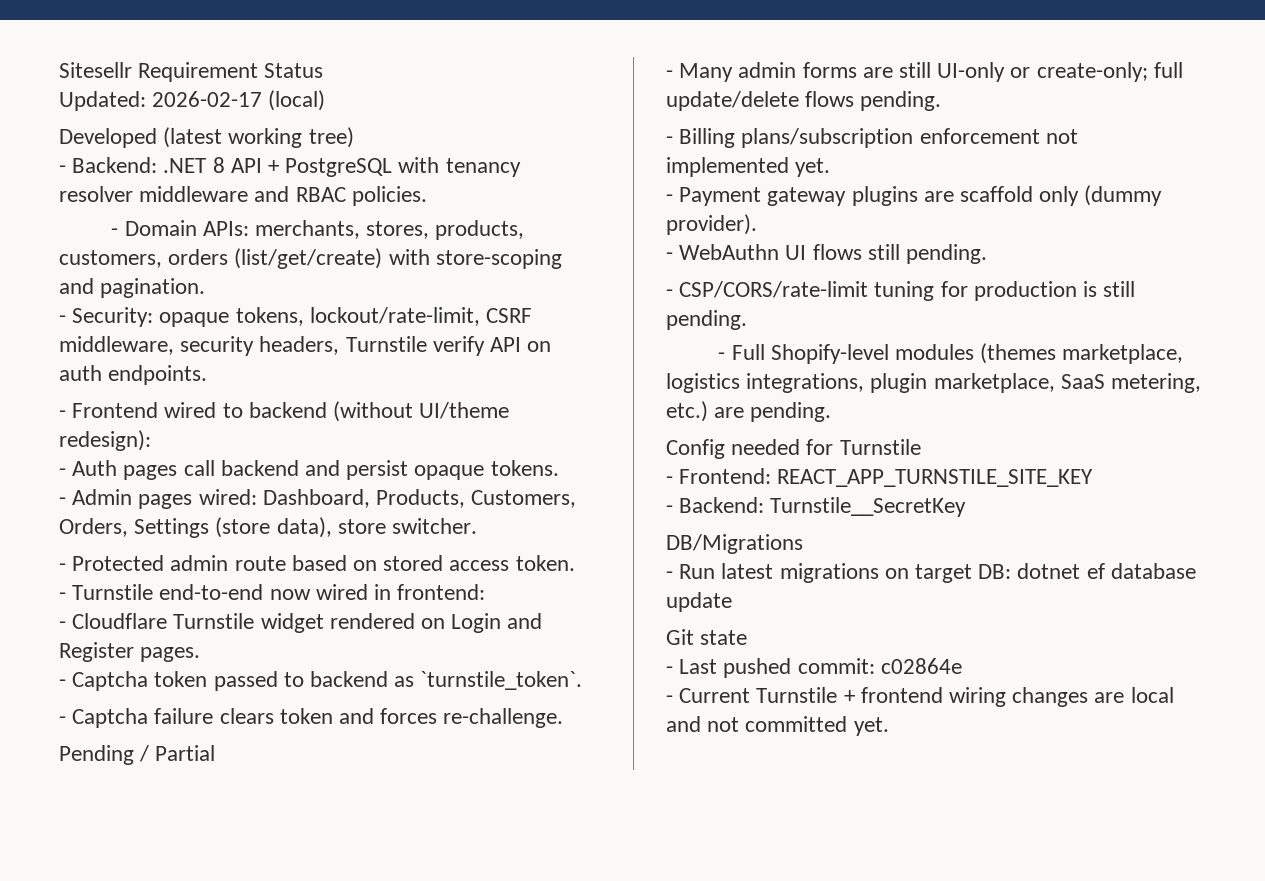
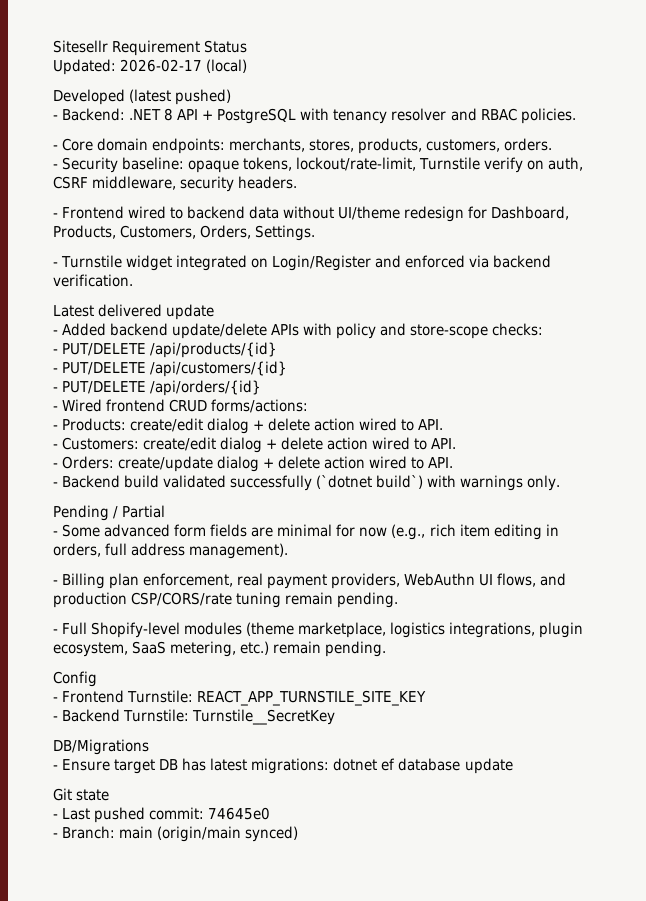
[228,127,354,148] working tree) -> [175,89,232,105] pushed)
[139,186,249,202] middleware -> (447, 114) none
[124,220,249,236] Domain APIs: -> [62,138,226,154] Core domain endpoints:
[168,248,562,269] [59,278,206,298] [59,307,154,327] orders (list/get/create) with store-scoping and pagination. // - Security: -> [504,138,553,151] [53,157,185,173] orders. // - Security baseline:
[486,308,533,323] [59,336,552,356] [59,365,208,385] CSRF middleware, security headers, Turnstile verify API on auth endpoints. -> [419,157,584,173] [53,176,298,192] Turnstile verify on auth, CSRF middleware, security headers.
[333,401,510,422] [59,430,151,451] [59,460,559,480] [59,489,577,509] [59,517,478,538] [59,555,575,571] [59,584,486,600] [59,613,543,633] [59,642,201,662] [59,671,583,691] [59,708,564,728] [59,745,216,765] [666,62,1183,82] [666,91,942,111] [666,128,1078,148] [666,157,831,177] [666,185,1163,206] [666,214,757,235] [666,244,988,264] [666,281,1136,301] (without UI/theme redesign): // - Auth pages call backend and persist opaque tokens. // - Admin pages wired: Dashboard, Products, Customers, Orders, Settings (store data), store switcher. // - Protected admin route based on stored access token. // - Turnstile end-to-end now wired in frontend: // - Cloudflare Turnstile widget rendered on Login and Register pages. // - Captcha token passed to backend as `turnstile_token`. // - Captcha failure clears token and forces re-challenge. // Pending / Partial // - Many admin forms are still UI-only or create-only; full update/delete flows pending. // - Billing plans/subscription enforcement not implemented yet. // - Payment gateway plugins are scaffold only (dummy provider). // - WebAuthn UI flows still pending. // - CSP/CORS/rate-limit tuning for production is still -> [249,206,570,222] [53,225,316,241] [53,255,552,271] [53,274,133,287] [53,304,215,320] [53,323,544,339] [53,342,278,358] [53,361,288,377] [53,380,262,396] [53,399,309,413] [53,418,444,434] [53,437,457,453] [53,456,454,472] [53,475,561,491] [53,505,166,521] [53,524,559,540] [53,543,289,559] [53,573,567,589] [53,592,334,608] data without UI/theme redesign for Dashboard, Products, Customers, Orders, Settings. // - Turnstile widget integrated on Login/Register and enforced via backend verification. // Latest delivered update // - Added backend update/delete APIs with policy and store-scope checks: // - PUT/DELETE /api/products/{id} // - PUT/DELETE /api/customers/{id} // - PUT/DELETE /api/orders/{id} // - Wired frontend CRUD forms/actions: // - Products: create/edit dialog + delete action wired to API. // - Customers: create/edit dialog + delete action wired to API. // - Orders: create/update dialog + delete action wired to API. // - Backend build validated successfully (`dotnet build`) with warnings only. // Pending / Partial // - Some advanced form fields are minimal for now (e.g., rich item editing in orders, full address management). // - Billing plan enforcement, real payment providers, WebAuthn UI flows, and production CSP/CORS/rate tuning remain
[980,343,1057,364] (themes -> [246,622,295,636] (theme
[933,373,1055,393] marketplace, -> [53,642,128,657] ecosystem,
[714,407,745,418] are -> [273,641,322,654] remain
[731,439,921,455] [666,468,772,484] needed for Turnstile // - Frontend: -> [53,690,194,703] // - Frontend Turnstile:
[679,497,765,513] Backend: -> [62,709,190,722] Backend Turnstile:
[679,563,1012,583] Run latest migrations on target DB: -> [62,758,330,774] Ensure target DB has latest migrations:
[880,658,962,674] [666,687,1174,707] [666,716,889,736] c02864e // - Current Turnstile + frontend wiring changes are local and not committed yet. -> [208,807,271,820] [53,826,299,842] 74645e0 // - Branch: main (origin/main synced)

